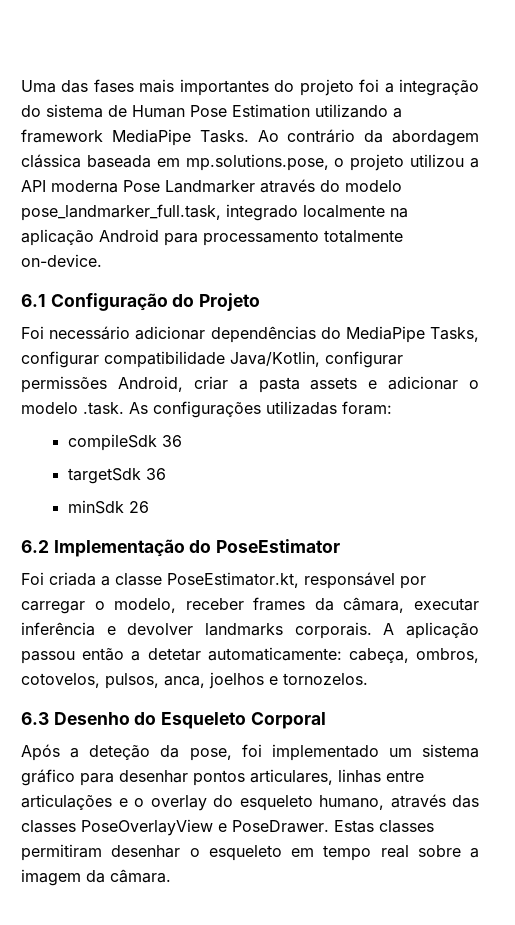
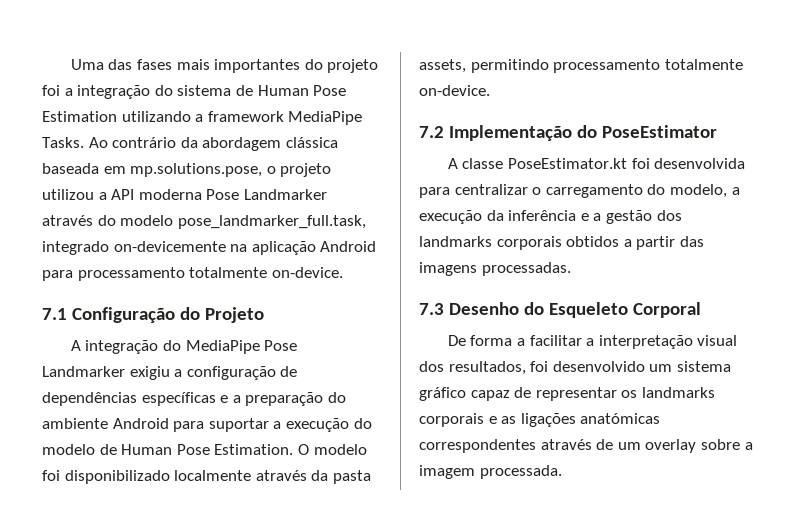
[303,205,385,218] localmente -> [113,241,226,252] on-devicemente
[21,294,46,307] 6.1 -> [42,308,67,320] 7.1
[21,326,480,343] [21,351,403,368] [21,376,479,393] [21,401,392,418] [67,434,182,451] [67,468,166,484] [67,500,149,514] [21,539,341,557] [21,572,426,589] [21,597,479,614] [21,622,480,639] [21,647,479,664] [21,672,368,689] [21,712,326,729] [21,744,479,761] [21,769,424,786] [21,794,479,811] [21,819,434,836] [21,844,409,861] Foi necessário adicionar dependências do MediaPipe Tasks, configurar compatibilidade Java/Kotlin, configurar permissões Android, criar a pasta assets e adicionar o modelo .task. As configurações utilizadas foram: // compileSdk 36 // targetSdk 36 // minSdk 26 // 6.2 Implementação do PoseEstimator // Foi criada a classe PoseEstimator.kt, responsável por carregar o modelo, receber frames da câmara, executar inferência e devolver landmarks corporais. A aplicação passou então a detetar automaticamente: cabeça, ombros, cotovelos, pulsos, anca, joelhos e tornozelos. // 6.3 Desenho do Esqueleto Corporal // Após a deteção da pose, foi implementado um sistema gráfico para desenhar pontos articulares, linhas entre articulações e o overlay do esqueleto humano, através das classes PoseOverlayView e PoseDrawer. Estas classes permitiram desenhar o esqueleto em tempo real -> [70,340,298,354] [42,366,298,380] [42,392,346,406] [42,418,372,432] [42,444,367,455] [42,470,371,484] [419,59,743,73] [419,85,490,96] [419,125,717,141] [447,158,746,169] [419,184,740,198] [419,210,682,224] [419,236,704,250] [419,262,571,276] [419,302,701,318] [447,335,738,349] [419,361,731,375] [419,387,715,401] [419,413,661,427] [419,439,697,453] A integração do MediaPipe Pose Landmarker exigiu a configuração de dependências específicas e a preparação do ambiente Android para suportar a execução do modelo de Human Pose Estimation. O modelo foi disponibilizado localmente através da pasta assets, permitindo processamento totalmente on-device. // 7.2 Implementação do PoseEstimator // A classe PoseEstimator.kt foi desenvolvida para centralizar o carregamento do modelo, a execução da inferência e a gestão dos landmarks corporais obtidos a partir das imagens processadas. // 7.3 Desenho do Esqueleto Corporal // De forma a facilitar a interpretação visual dos resultados, foi desenvolvido um sistema gráfico capaz de representar os landmarks corporais e as ligações anatómicas correspondentes através de um overlay
[86,869,171,883] da câmara. -> [479,465,562,479] processada.

